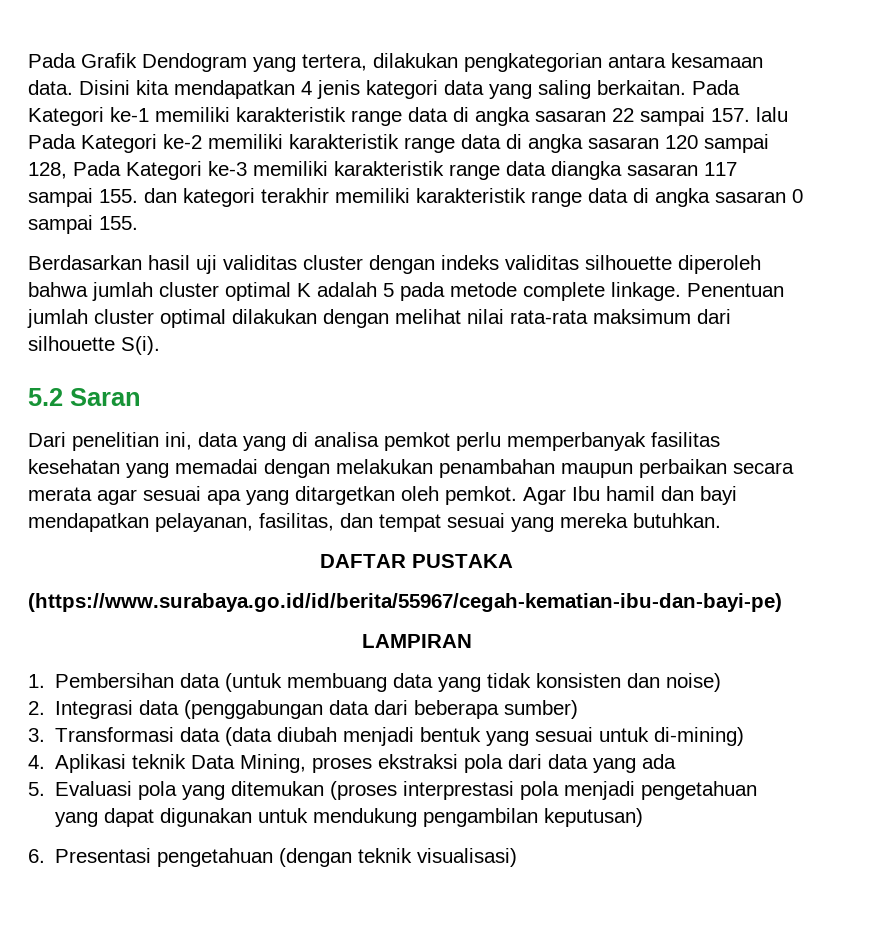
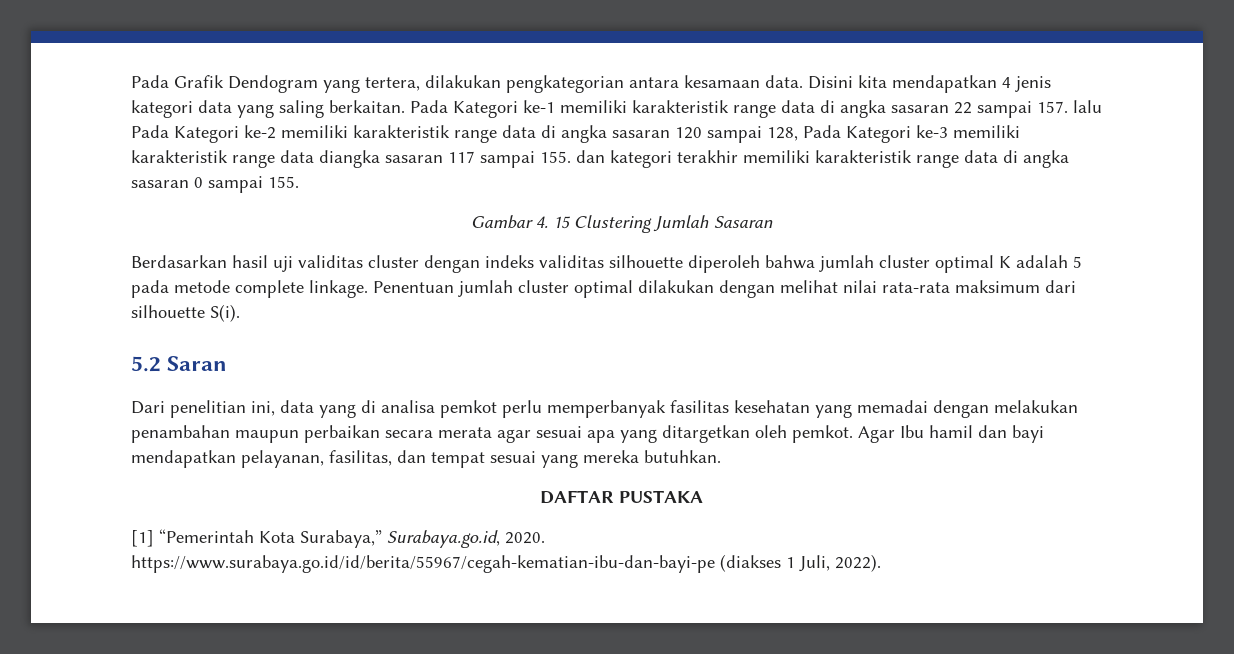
(138, 223) none -> [470,215,773,233] // Gambar 4. 15 Clustering Jumlah Sasaran
[28,593,782,612] [361,634,472,648] [28,673,722,692] [28,700,579,719] [28,727,745,746] [28,754,677,773] [28,781,758,800] [55,808,644,827] [28,848,518,867] (https://www.surabaya.go.id/id/berita/55967/cegah-kematian-ibu-dan-bayi-pe) // LAMPIRAN // 1. Pembersihan data (untuk membuang data yang tidak konsisten dan noise) // 2. Integrasi data (penggabungan data dari beberapa sumber) // 3. Transformasi data (data diubah menjadi bentuk yang sesuai untuk di-mining) // 4. Aplikasi teknik Data Mining, proses ekstraksi pola dari data yang ada // 5. Evaluasi pola yang ditemukan (proses interprestasi pola menjadi pengetahuan yang dapat digunakan untuk mendukung pengambilan keputusan) // 6. Presentasi pengetahuan (dengan teknik visualisasi) -> [131,529,545,548] [131,554,881,573] [1] “Pemerintah Kota Surabaya,” Surabaya.go.id, 2020. https://www.surabaya.go.id/id/berita/55967/cegah-kematian-ibu-dan-bayi-pe (diakses 1 Juli, 2022).

